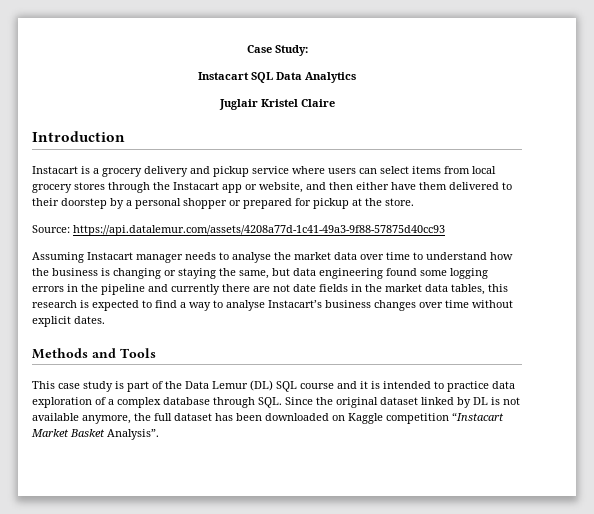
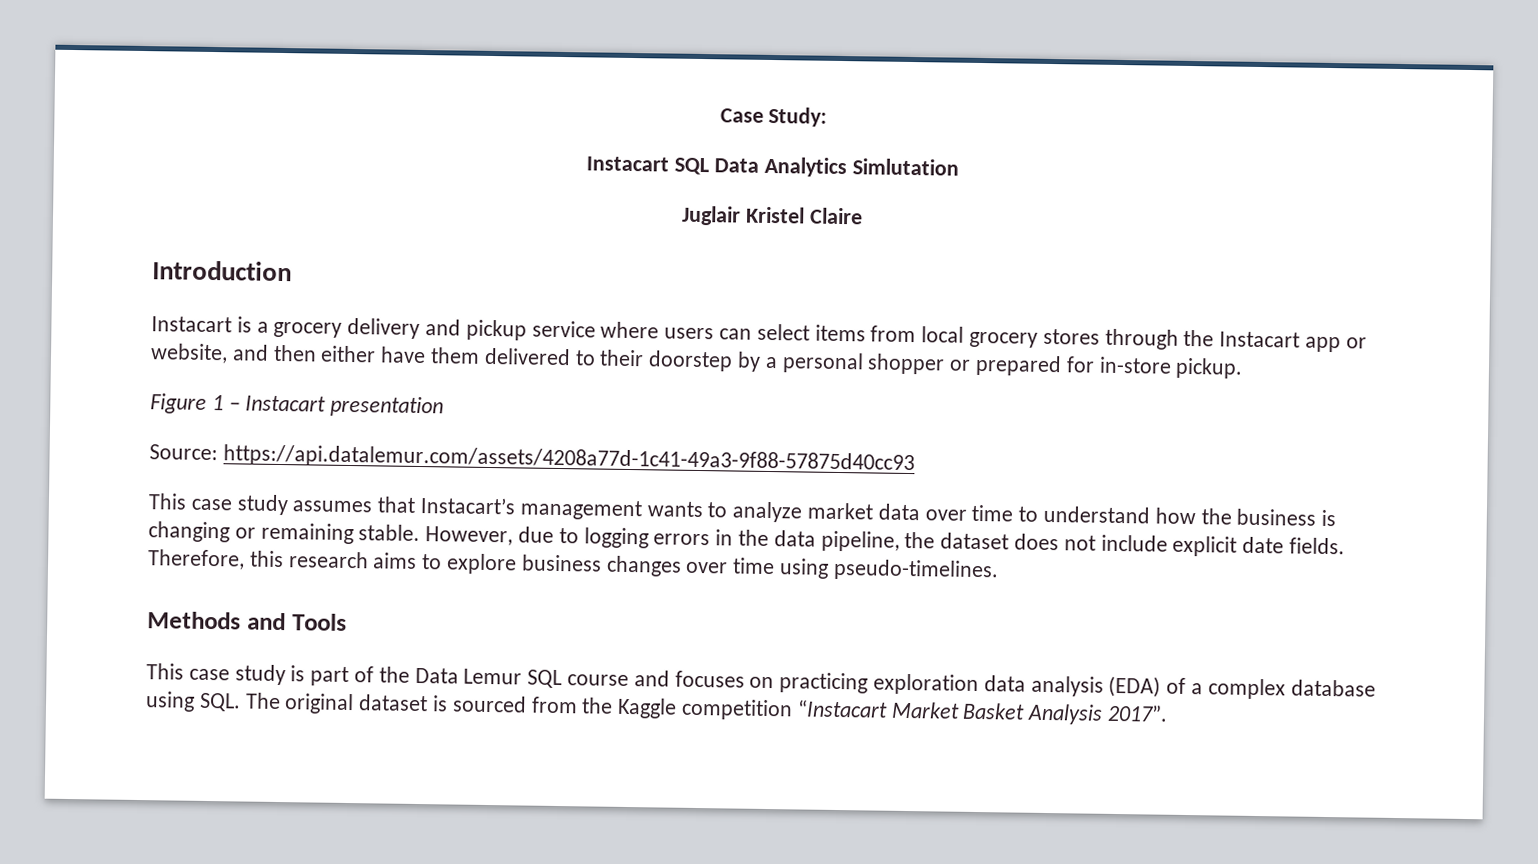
(356, 77) none -> [851,158,959,176] Simlutation
[313,198,414,209] [32,225,445,236] [32,252,291,263] pickup at the store. // Source: https://api.datalemur.com/assets/4208a77d-1c41-49a3-9f88-57875d40cc93 // Assuming Instacart manager needs to analyse the -> [1098,356,1244,379] [150,393,445,418] [149,444,915,475] [148,493,803,523] in-store pickup. // Figure 1 – Instacart presentation // Source: https://api.datalemur.com/assets/4208a77d-1c41-49a3-9f88-57875d40cc93 // This case study assumes that Instacart’s management wants to analyze
[178,268,488,279] [32,284,508,295] [32,300,322,311] staying the same, but data engineering found some logging errors in the pipeline and currently there are not date fields in the market data tables, this research is expected to find a way to analyse Instacart’s -> [260,522,1346,557] [147,549,518,575] remaining stable. However, due to logging errors in the data pipeline, the dataset does not include explicit date fields. Therefore, this research aims to explore
[472,300,513,308] [32,316,105,327] without explicit dates. -> [779,558,999,582] using pseudo-timelines.
[250,380,273,391] (DL) -> (523, 676) none
[360,381,515,392] [32,397,520,408] [32,413,345,424] it is intended to practice data exploration of a complex database through SQL. Since the original dataset linked by DL is not available anymore, the full dataset has been downloaded on -> [674,670,1376,700] [145,691,614,715] focuses on practicing exploration data analysis (EDA) of a complex database using SQL. The original dataset is sourced from the
[107,429,159,440] Analysis”. -> [1027,703,1169,725] Analysis 2017”.

